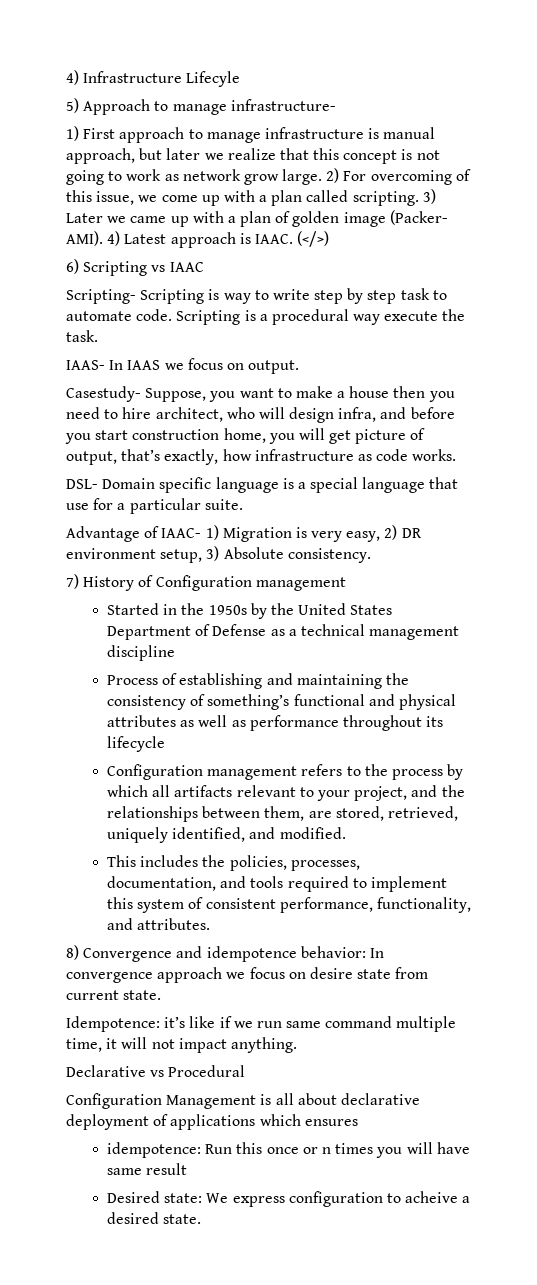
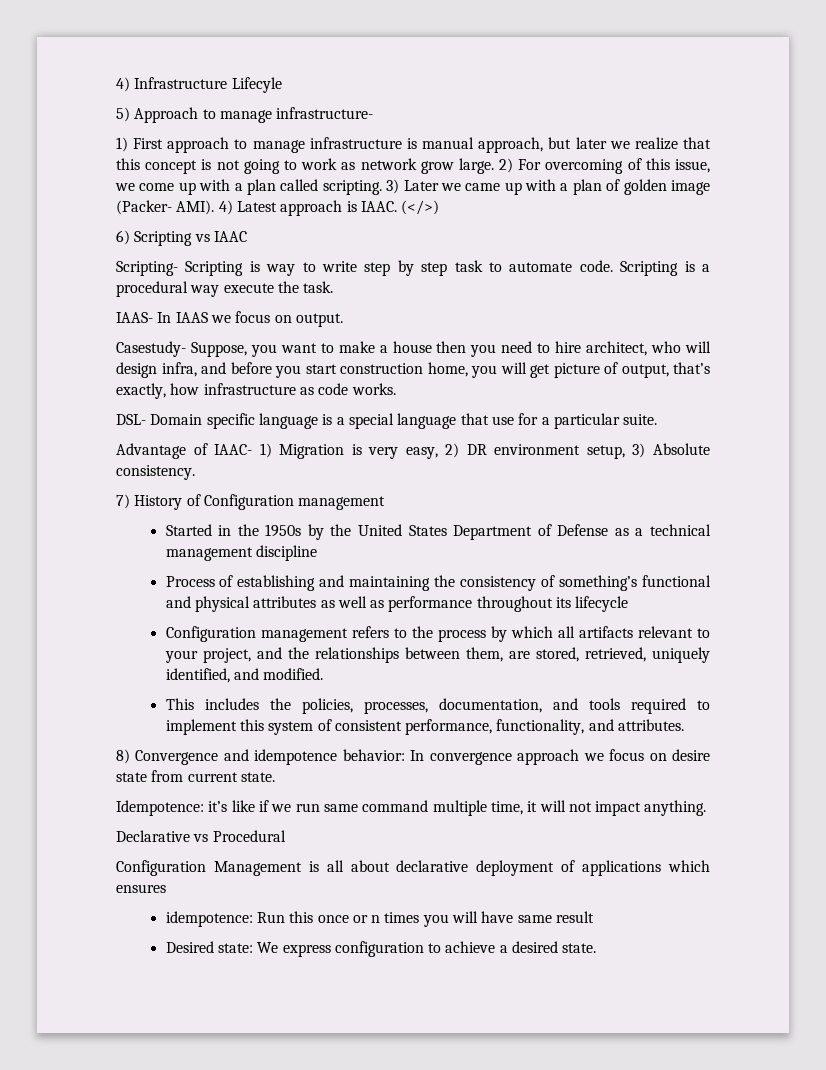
[405,1191,459,1203] acheive -> [445,941,496,953] achieve

